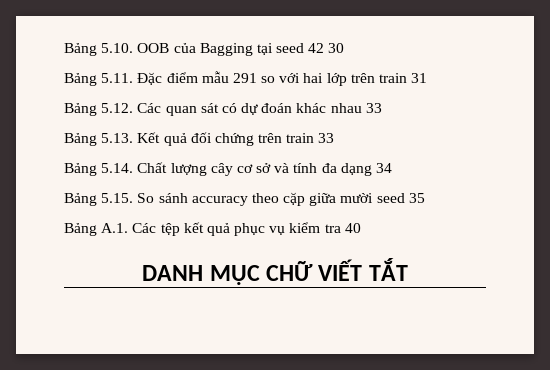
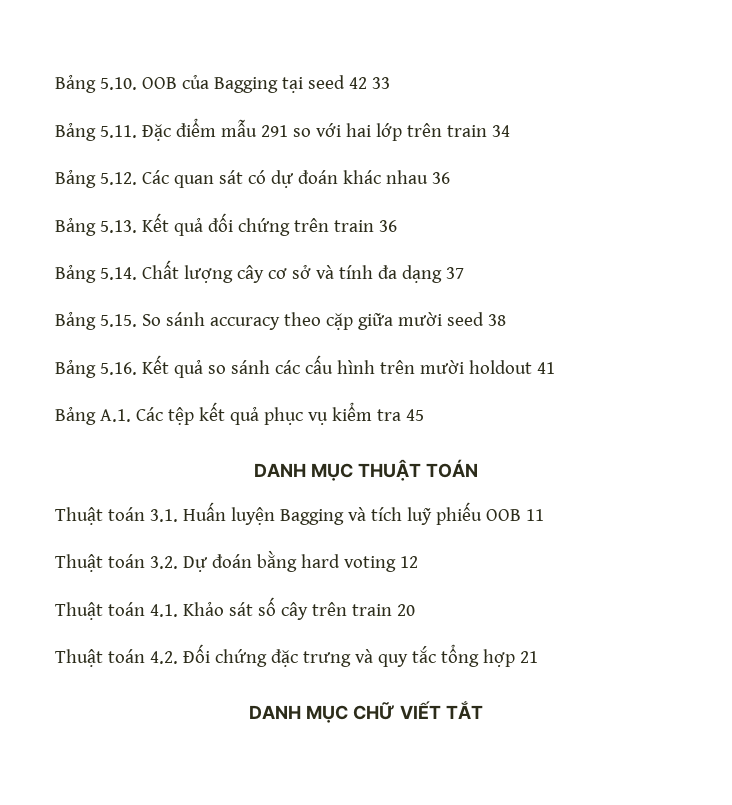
[328,43,345,53] 30 -> [371,77,390,89] 33
[411,73,428,83] 31 -> [491,125,510,137] 34
[365,103,382,113] 33 -> [431,172,450,184] 36
[318,133,335,143] 33 -> [378,220,397,232] 36
[376,163,393,173] 34 -> [445,267,464,279] 37
[408,193,425,203] 35 -> [487,314,506,326] [55,355,555,378] 38 // Bảng 5.16. Kết quả so sánh các cấu hình trên mười holdout 41
[344,223,361,233] 40 -> [405,409,424,421] [254,459,478,481] [55,502,544,525] [55,550,418,572] [55,597,415,620] [55,644,538,667] 45 // DANH MỤC THUẬT TOÁN // Thuật toán 3.1. Huấn luyện Bagging và tích luỹ phiếu OOB 11 // Thuật toán 3.2. Dự đoán bằng hard voting 12 // Thuật toán 4.1. Khảo sát số cây trên train 20 // Thuật toán 4.2. Đối chứng đặc trưng và quy tắc tổng hợp 21

